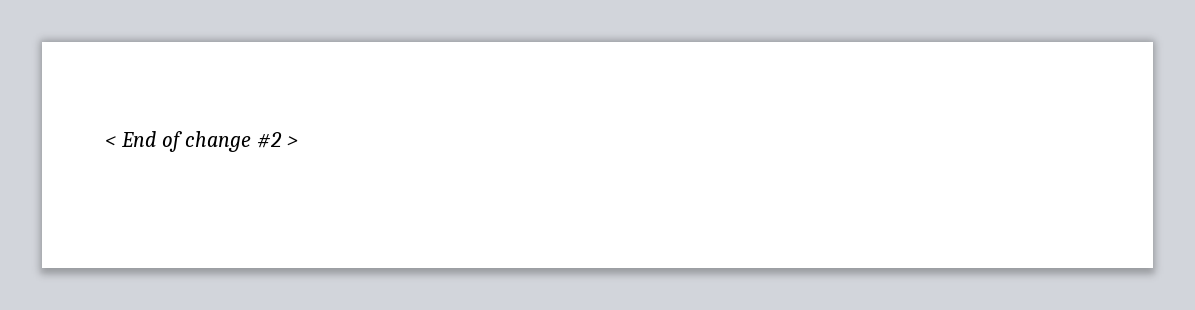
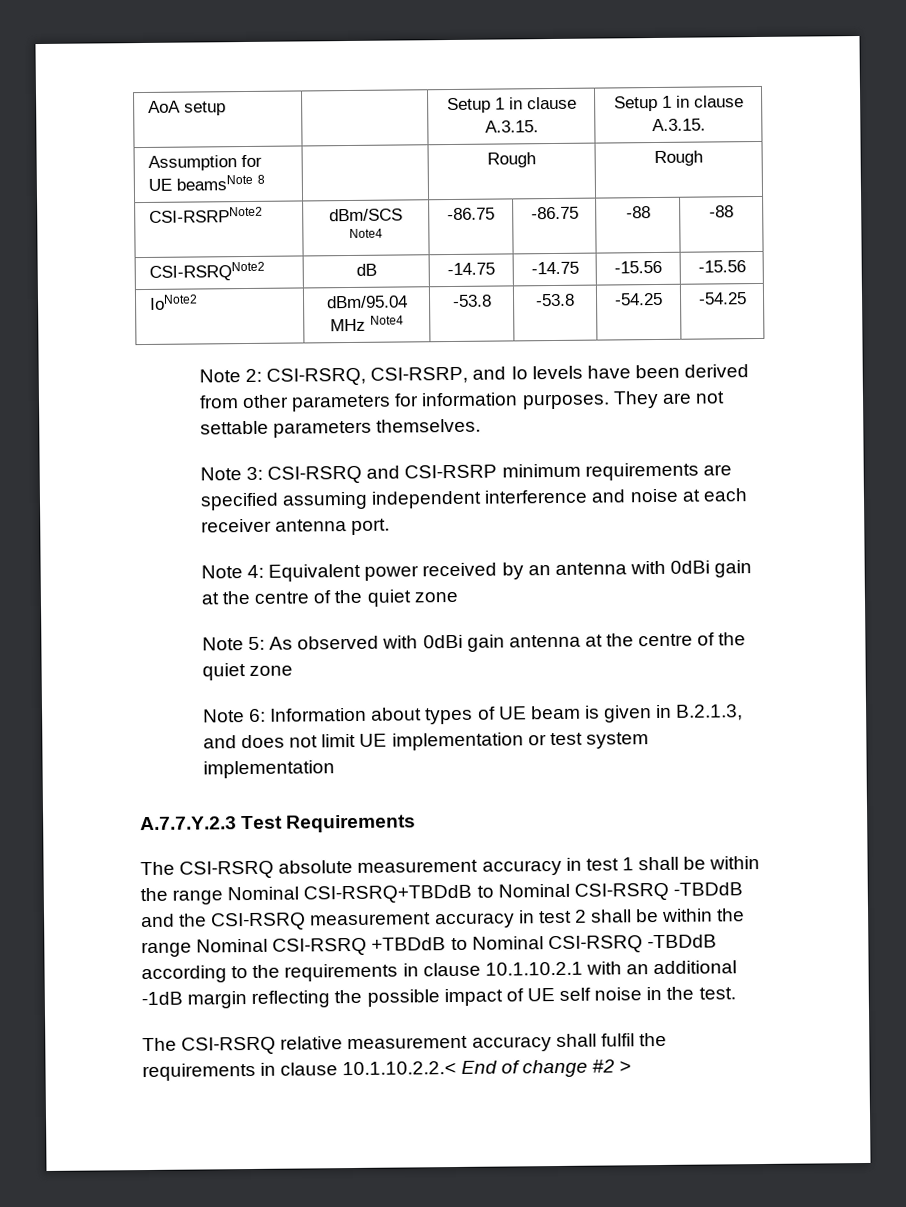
[105,136,116,147] < -> [147,100,226,116] [446,96,577,114] [484,120,539,133] [613,95,744,112] [651,118,706,132] [147,154,262,171] [147,174,265,191] [486,152,536,168] [654,150,703,167] [148,206,263,223] [329,208,403,222] [349,228,383,238] [446,207,495,221] [530,206,579,220] [625,206,651,219] [709,205,734,218] [148,261,265,281] [355,263,377,276] [446,262,495,276] [530,261,579,275] [614,260,662,274] [697,260,746,273] [148,294,198,310] [325,295,408,309] [330,315,404,332] [451,294,492,307] [535,293,575,307] [614,292,663,306] [697,292,747,305] [198,364,750,386] [198,390,725,412] [199,418,482,438] [199,462,732,484] [199,488,748,511] [200,518,391,535] [200,560,753,582] [200,589,458,607] [201,632,747,652] [201,663,294,681] [202,704,744,725] [202,732,649,751] [202,760,335,779] [140,814,417,833] [140,856,761,879] [140,882,743,905] [141,908,746,931] [141,934,717,958] [141,960,738,984] [141,986,736,1009] [142,1032,667,1055] [142,1060,457,1082] AoA setup | | Setup 1 in clause A.3.15. | Setup 1 in clause A.3.15. // Assumption for UE beamsNote 8 | | Rough | Rough // CSI-RSRPNote2 | dBm/SCS Note4 | -86.75 | -86.75 | -88 | -88 // CSI-RSRQNote2 | dB | -14.75 | -14.75 | -15.56 | -15.56 // IoNote2 | dBm/95.04 MHz Note4 | -53.8 | -53.8 | -54.25 | -54.25 // Note 2: CSI-RSRQ, CSI-RSRP, and Io levels have been derived from other parameters for information purposes. They are not settable parameters themselves. // Note 3: CSI-RSRQ and CSI-RSRP minimum requirements are specified assuming independent interference and noise at each receiver antenna port. // Note 4: Equivalent power received by an antenna with 0dBi gain at the centre of the quiet zone // Note 5: As observed with 0dBi gain antenna at the centre of the quiet zone // Note 6: Information about types of UE beam is given in B.2.1.3, and does not limit UE implementation or test system implementation // A.7.7.Y.2.3 Test Requirements // The CSI-RSRQ absolute measurement accuracy in test 1 shall be within the range Nominal CSI-RSRQ+TBDdB to Nominal CSI-RSRQ -TBDdB and the CSI-RSRQ measurement accuracy in test 2 shall be within the range Nominal CSI-RSRQ +TBDdB to Nominal CSI-RSRQ -TBDdB according to the requirements in clause 10.1.10.2.1 with an additional -1dB margin reflecting the possible impact of UE self noise in the test. // The CSI-RSRQ relative measurement accuracy shall fulfil the requirements in clause 10.1.10.2.2.<

